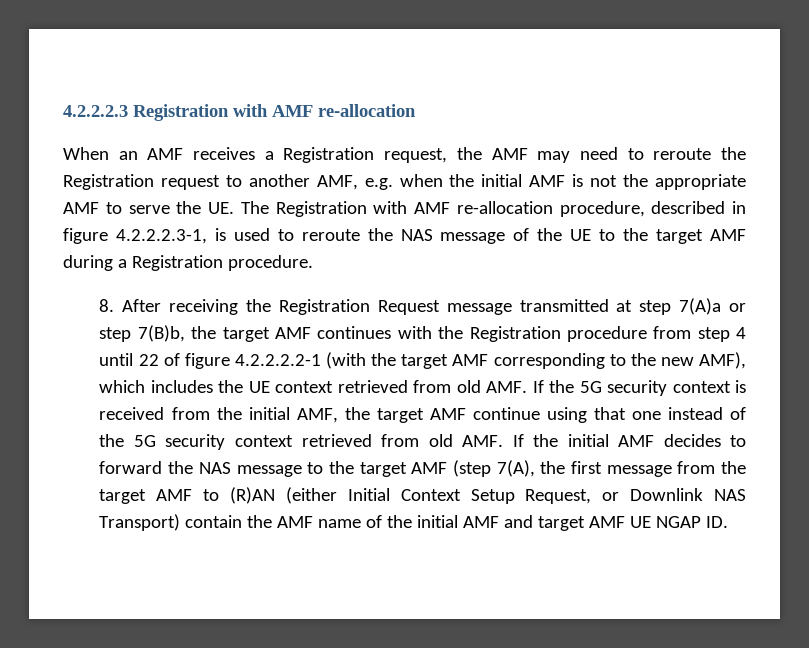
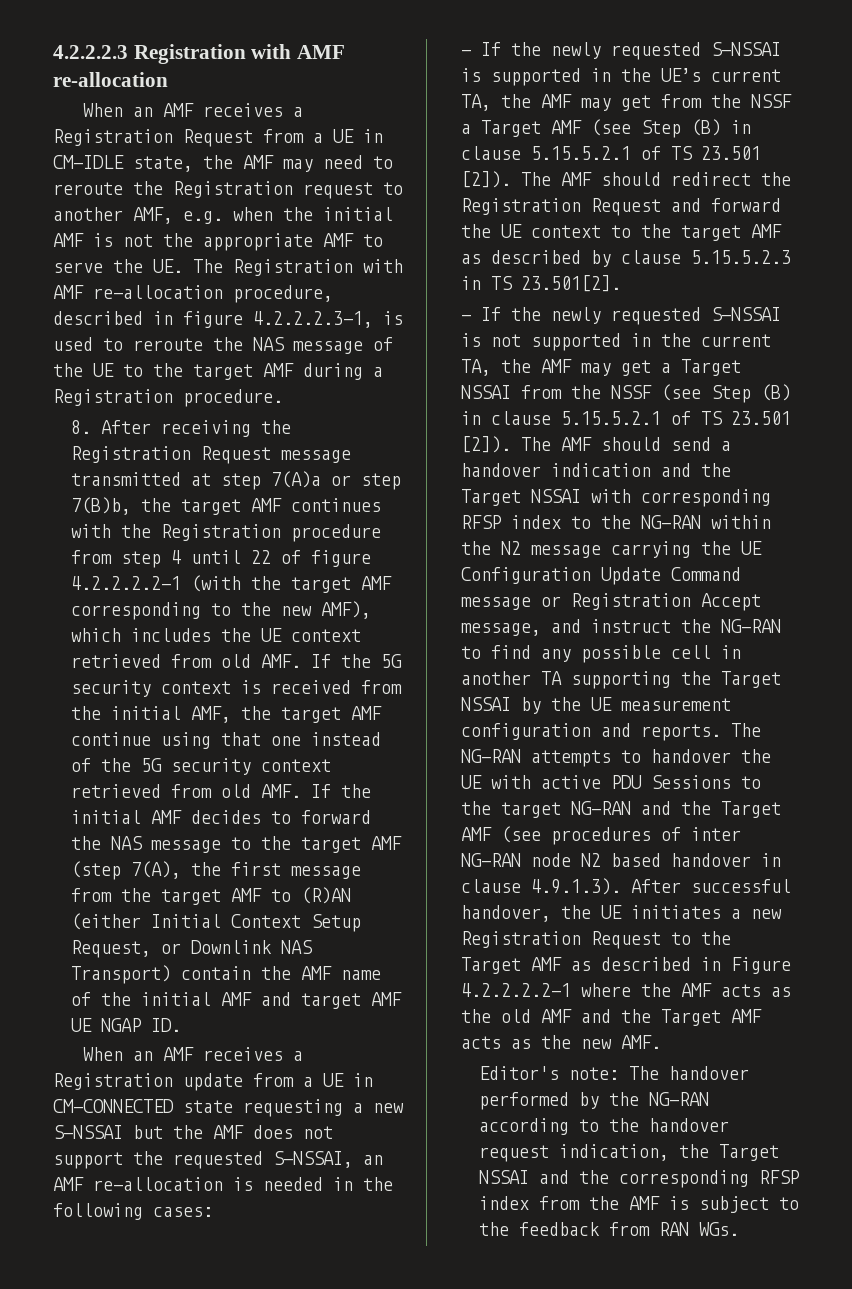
[384,148,448,163] request, -> [183,129,383,147] [53,155,193,172] Request from a UE in CM-IDLE state,
(729, 522) none -> [83,1047,304,1061] [53,1073,373,1091] [53,1099,404,1117] [53,1125,333,1139] [53,1151,383,1169] [53,1177,393,1191] [53,1203,213,1220] [460,42,781,60] [460,68,781,86] [460,94,792,111] [460,119,751,138] [460,146,761,160] [460,171,791,188] [460,198,781,216] [460,224,782,241] [460,250,791,267] [460,275,621,292] [460,307,781,325] [460,333,771,351] [460,359,741,376] [460,384,791,403] [460,411,791,425] [460,436,731,453] [460,463,731,477] [460,489,771,507] [460,515,771,529] [460,541,762,558] [460,567,741,585] [460,593,761,611] [460,619,781,636] [460,645,741,663] [460,671,781,689] [460,697,731,714] [460,723,761,741] [460,749,771,767] [460,775,761,789] [460,801,781,818] [460,826,741,845] [460,853,781,867] [460,878,791,895] [460,905,782,922] [460,931,731,949] [460,957,791,974] [460,983,791,997] [460,1009,762,1026] [460,1035,661,1049] [478,1066,749,1080] [478,1092,709,1110] [478,1118,729,1135] [478,1144,779,1162] [478,1170,800,1188] [478,1196,799,1213] [478,1222,739,1236] // When an AMF receives a Registration update from a UE in CM-CONNECTED state requesting a new S-NSSAI but the AMF does not support the requested S-NSSAI, an AMF re-allocation is needed in the following cases: // - If the newly requested S-NSSAI is supported in the UE’s current TA, the AMF may get from the NSSF a Target AMF (see Step (B) in clause 5.15.5.2.1 of TS 23.501 [2]). The AMF should redirect the Registration Request and forward the UE context to the target AMF as described by clause 5.15.5.2.3 in TS 23.501[2]. // - If the newly requested S-NSSAI is not supported in the current TA, the AMF may get a Target NSSAI from the NSSF (see Step (B) in clause 5.15.5.2.1 of TS 23.501 [2]). The AMF should send a handover indication and the Target NSSAI with corresponding RFSP index to the NG-RAN within the N2 message carrying the UE Configuration Update Command message or Registration Accept message, and instruct the NG-RAN to find any possible cell in another TA supporting the Target NSSAI by the UE measurement configuration and reports. The NG-RAN attempts to handover the UE with active PDU Sessions to the target NG-RAN and the Target AMF (see procedures of inter NG-RAN node N2 based handover in clause 4.9.1.3). After successful handover, the UE initiates a new Registration Request to the Target AMF as described in Figure 4.2.2.2.2-1 where the AMF acts as the old AMF and the Target AMF acts as the new AMF. // Editor's note: The handover performed by the NG-RAN according to the handover request indication, the Target NSSAI and the corresponding RFSP index from the AMF is subject to the feedback from RAN WGs.

